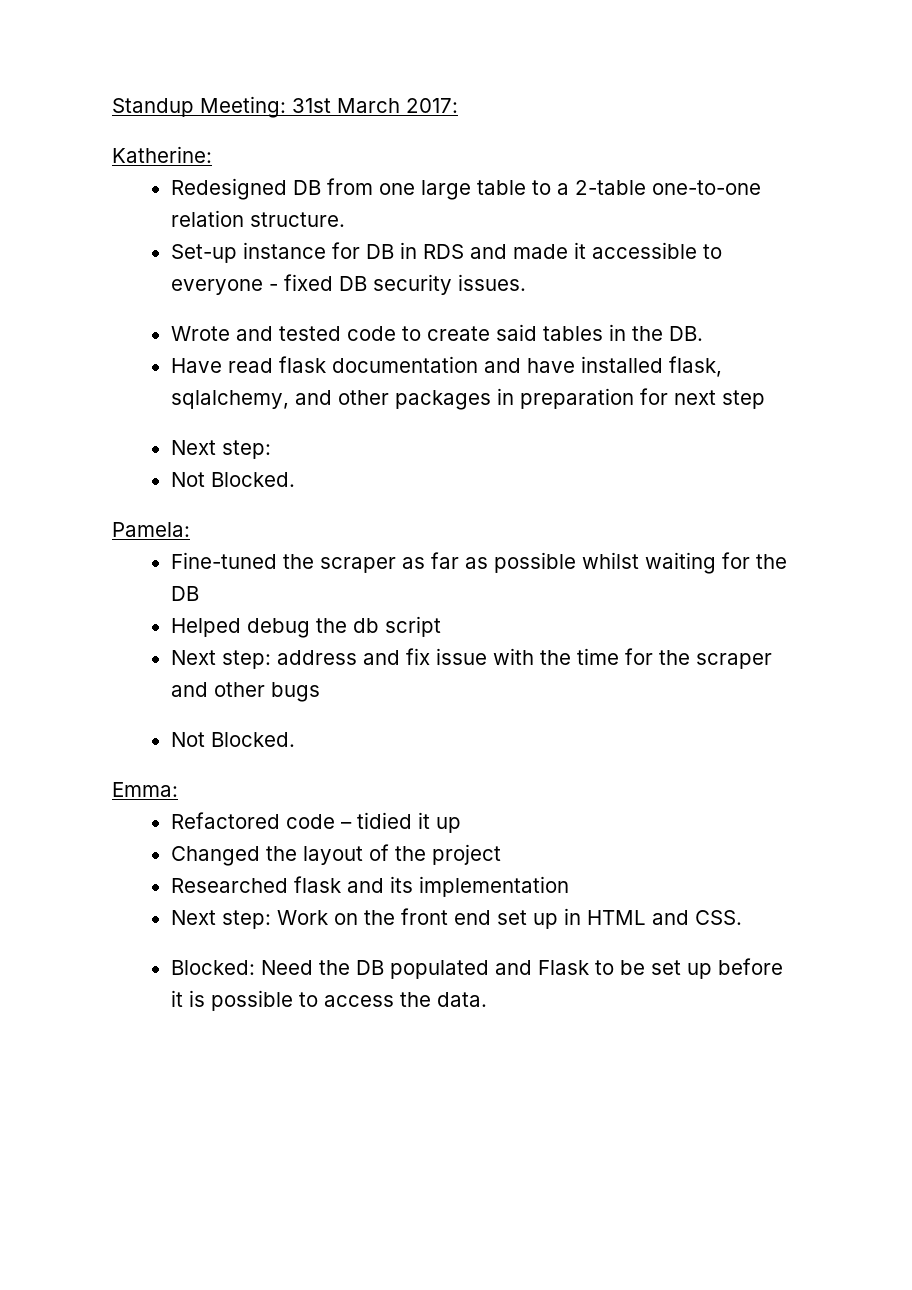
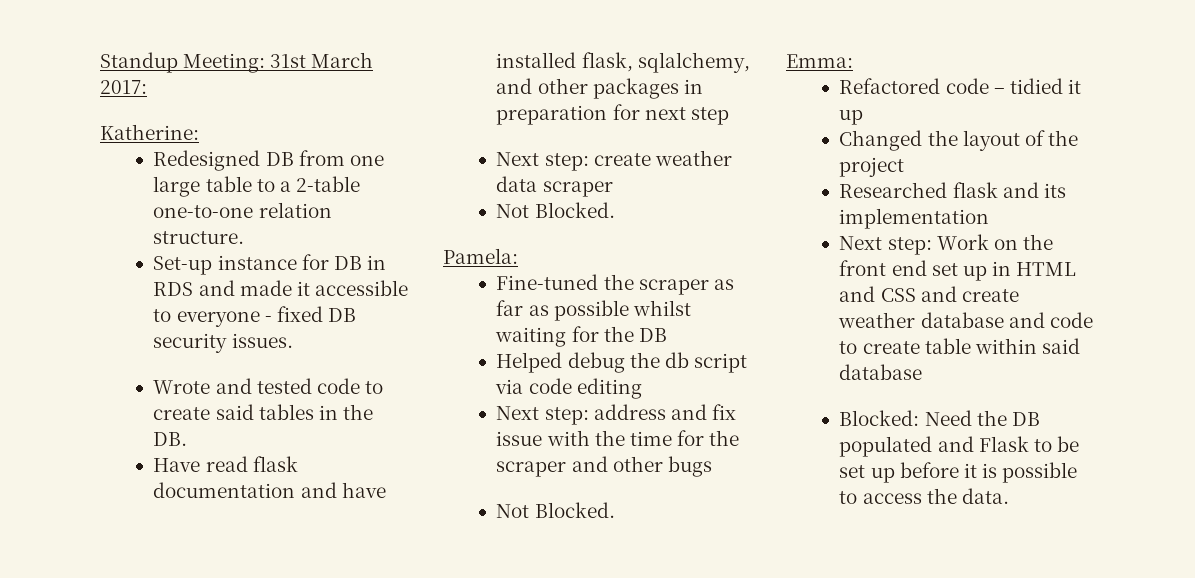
(271, 449) none -> [593,150,732,166] [496,176,613,197] create weather data scraper
(441, 626) none -> [495,378,642,399] via code editing
[694,910,742,925] CSS. -> [880,286,1019,302] [838,312,1093,328] [839,338,1080,354] [839,364,923,380] CSS and create weather database and code to create table within said database

